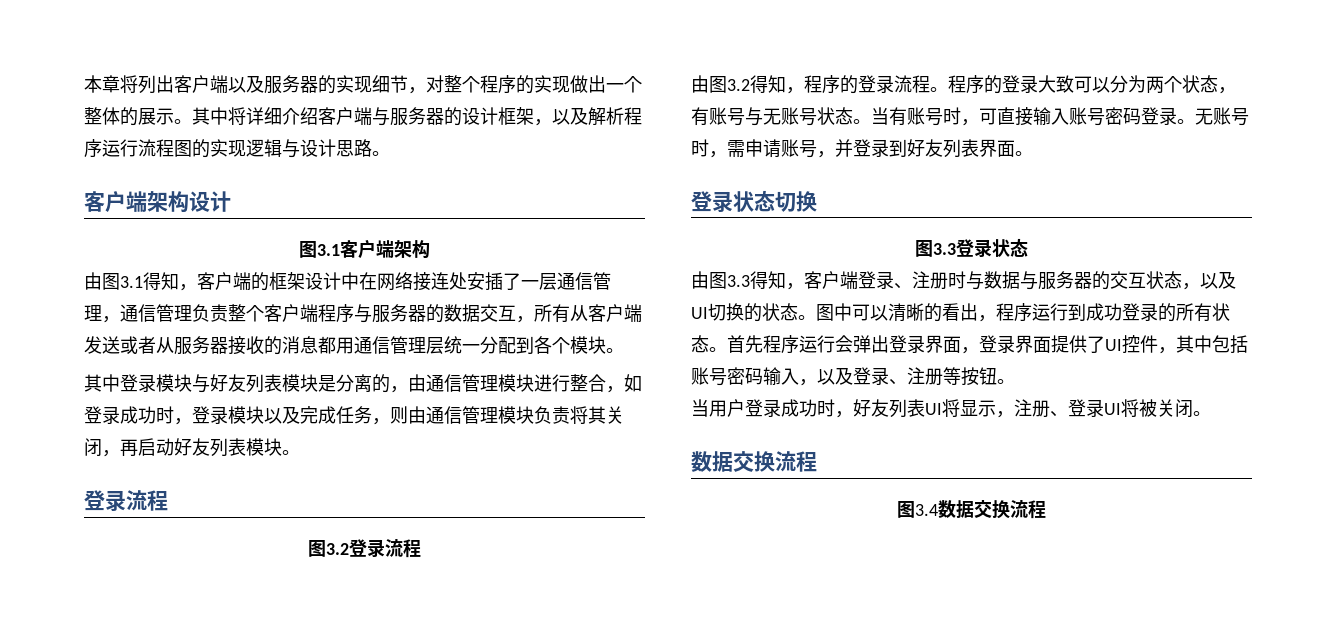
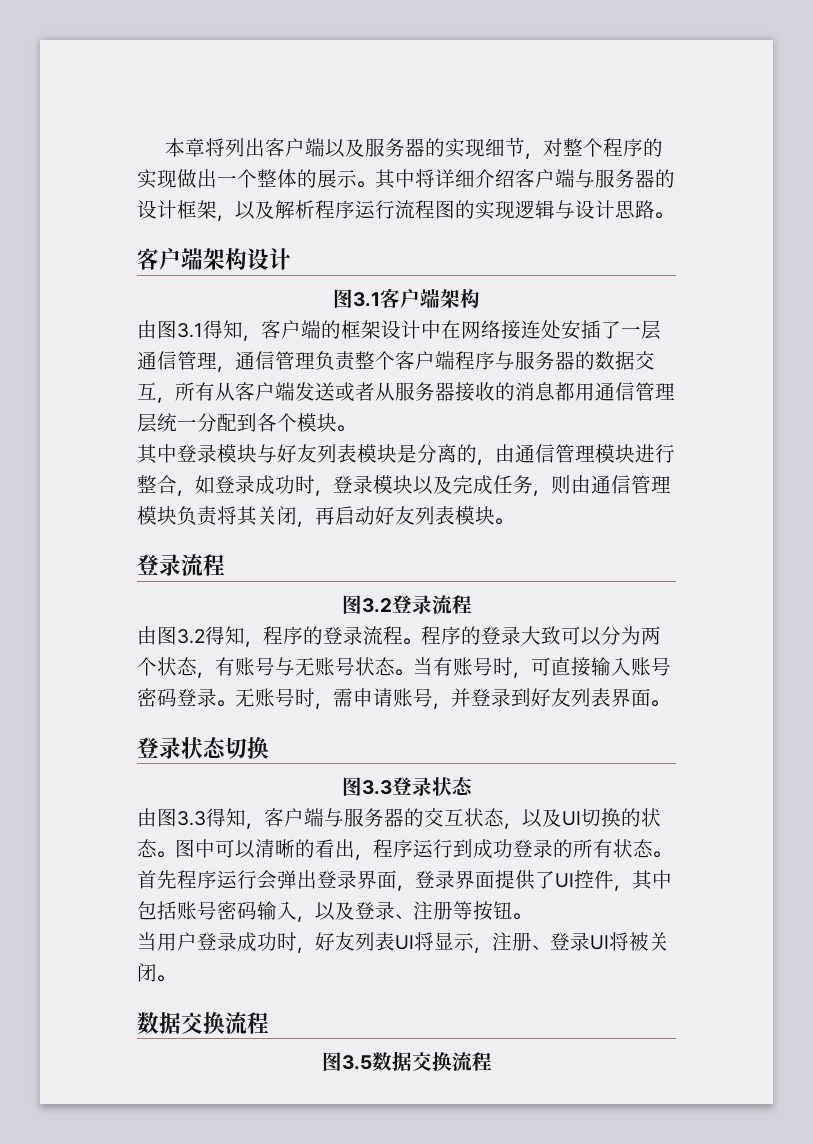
[858,271,1020,290] 登录、注册时与数据 -> (324, 817) none
[915,504,938,516] 3.4 -> [341,1055,372,1070] 3.5

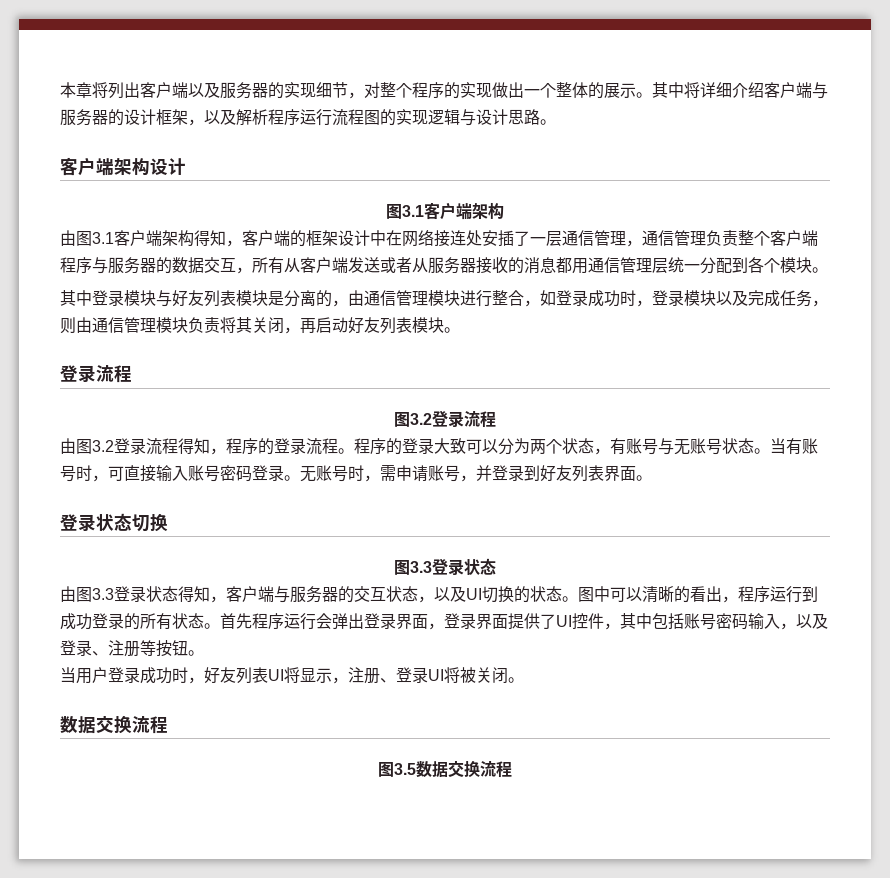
(203, 330) none -> [114,230,194,247] 客户端架构
(205, 636) none -> [114,438,178,455] 登录流程
(206, 818) none -> [114,586,178,602] 登录状态

